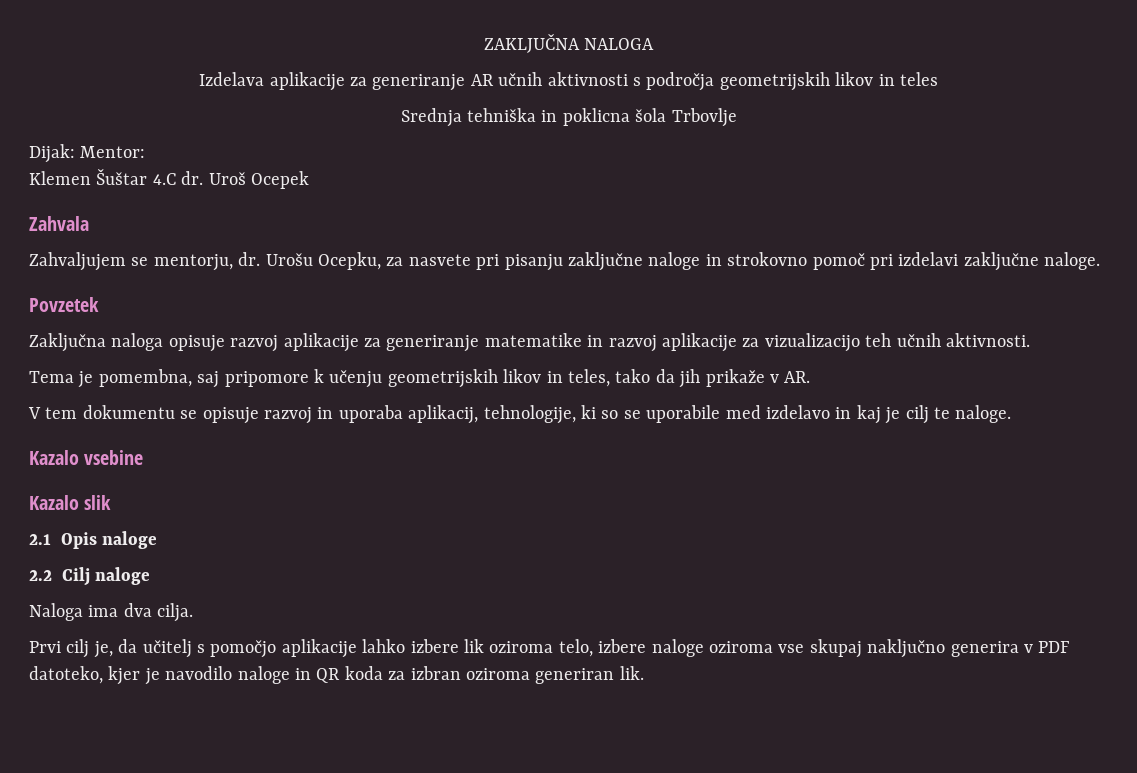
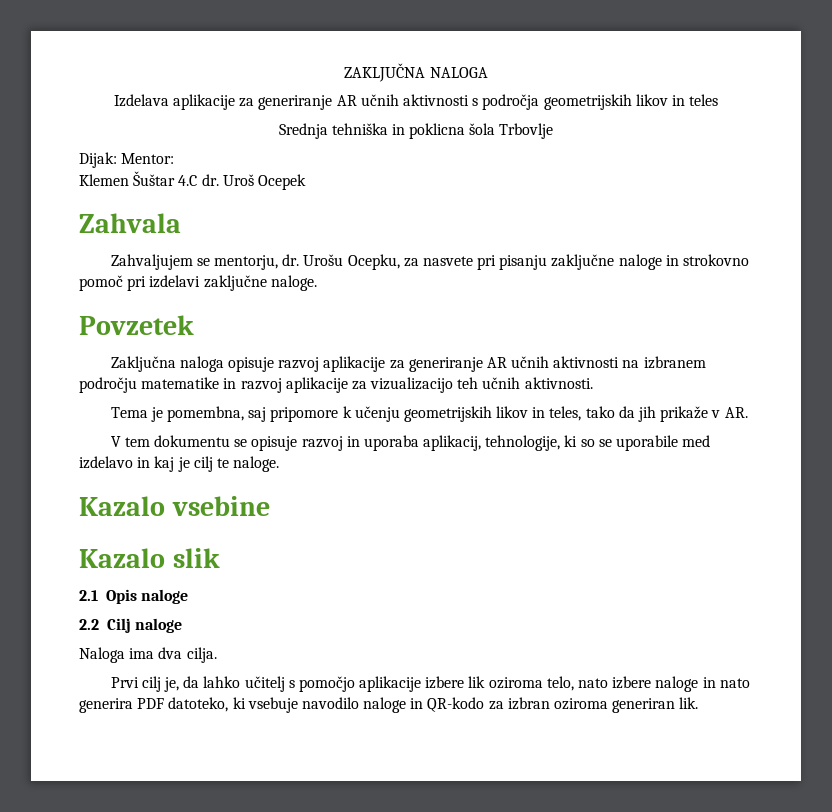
(480, 343) none -> [486,356,706,369] [79,377,137,393] AR učnih aktivnosti na izbranem področju
(138, 646) none -> [203,676,241,688] lahko
[362,639,406,653] lahko -> (422, 684) none
(593, 648) none -> [578,678,609,688] nato
[708,639,1070,658] [29,666,160,685] oziroma vse skupaj naključno generira v PDF datoteko, kjer je -> [702,677,750,688] [79,697,298,713] in nato generira PDF datoteko, ki vsebuje
[316,666,383,683] QR koda -> [427,697,485,712] QR-kodo

